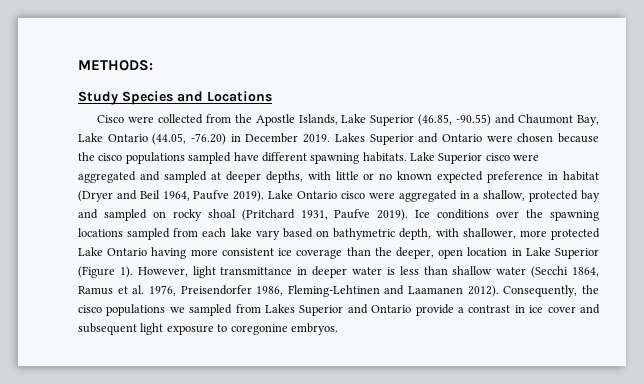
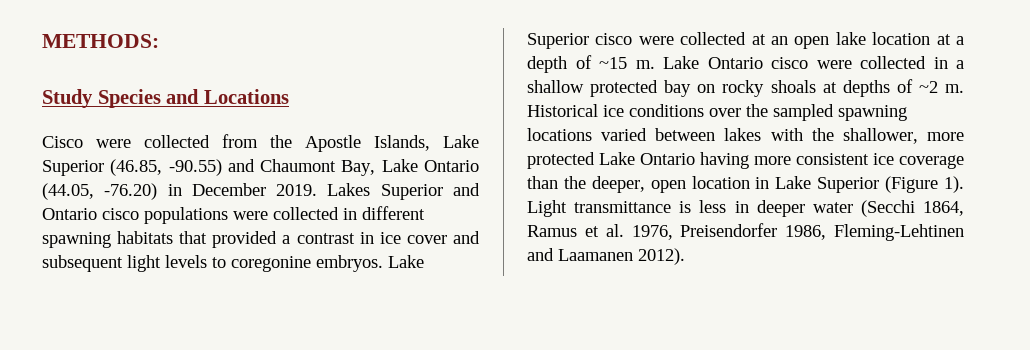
[486,133,599,143] [78,152,540,164] [78,171,599,183] [78,190,265,202] were chosen because the cisco populations sampled have different spawning habitats. Lake Superior cisco were aggregated and sampled at deeper depths, with little or no known expected preference in habitat (Dryer and Beil 1964, Paufve 2019). -> [102,206,425,224] [42,231,480,248] [42,255,424,272] [527,32,964,49] [527,55,655,73] cisco populations were collected in different spawning habitats that provided a contrast in ice cover and subsequent light levels to coregonine embryos. Lake Superior cisco were collected at an open lake location at a depth of ~15 m.
[398,190,457,202] aggregated -> [860,56,926,69] collected
[483,190,526,201] shallow, -> [527,80,584,93] shallow
[78,209,431,221] and sampled on rocky shoal (Pritchard 1931, Paufve 2019). Ice -> [697,79,965,97] [527,104,624,117] on rocky shoals at depths of ~2 m. Historical ice
(544, 213) none -> [773,104,834,121] sampled
[127,228,459,240] sampled from each lake vary based on bathymetric depth, with -> [601,128,834,141] varied between lakes with the
[137,266,493,278] However, light transmittance in deeper water is less than shallow -> [527,200,805,217] Light transmittance is less in deeper
[503,285,599,297] [78,304,600,316] [78,323,338,335] Consequently, the cisco populations we sampled from Lakes Superior and Ontario provide a contrast in ice cover and subsequent light exposure to coregonine embryos. -> (685, 256) none

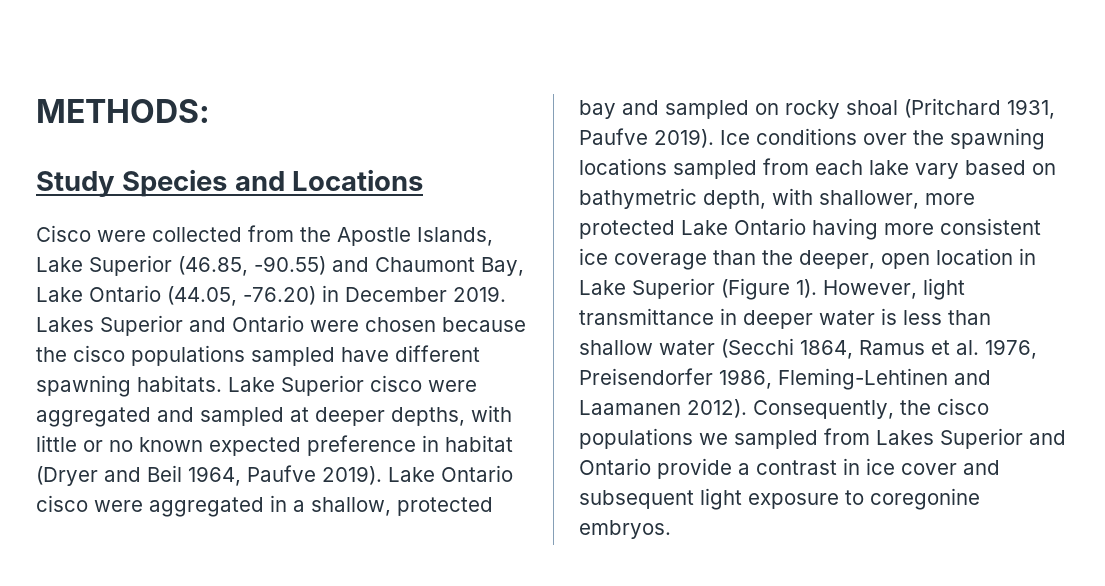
[102,206,425,224] [42,231,480,248] [42,255,424,272] [527,32,964,49] [527,55,655,73] cisco populations were collected in different spawning habitats that provided a contrast in ice cover and subsequent light levels to coregonine embryos. Lake Superior cisco were collected at an open lake location at a depth of ~15 m. -> [310,317,526,332] [36,345,480,366] [36,375,477,397] [36,405,512,427] [36,435,513,456] [36,465,382,486] were chosen because the cisco populations sampled have different spawning habitats. Lake Superior cisco were aggregated and sampled at deeper depths, with little or no known expected preference in habitat (Dryer and Beil 1964, Paufve 2019).
[860,56,926,69] collected -> [149,497,264,517] aggregated
[527,80,584,93] shallow -> [311,497,391,516] shallow,
[697,79,965,97] [527,104,624,117] on rocky shoals at depths of ~2 m. Historical ice -> [622,98,1055,119] [579,128,750,148] and sampled on rocky shoal (Pritchard 1931, Paufve 2019). Ice
[773,104,834,121] sampled -> (944, 137) none
[601,128,834,141] varied between lakes with the -> [673,158,1056,179] [579,188,813,209] sampled from each lake vary based on bathymetric depth, with
[527,200,805,217] Light transmittance is less in deeper -> [823,278,965,300] [579,308,991,329] [579,340,653,355] However, light transmittance in deeper water is less than shallow
(685, 256) none -> [753,398,989,419] [579,428,1066,449] [579,458,1000,479] [579,488,980,510] [579,520,671,539] Consequently, the cisco populations we sampled from Lakes Superior and Ontario provide a contrast in ice cover and subsequent light exposure to coregonine embryos.

